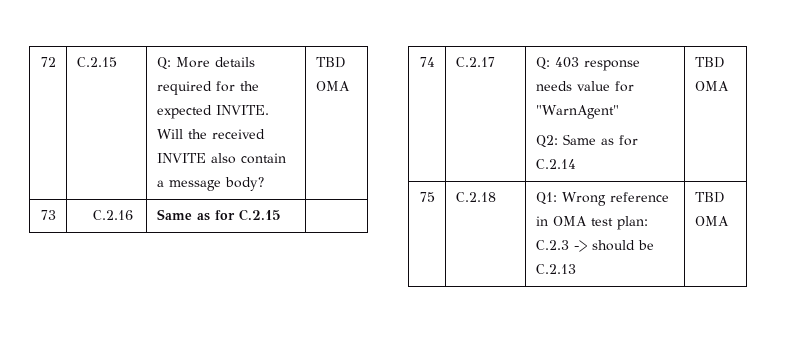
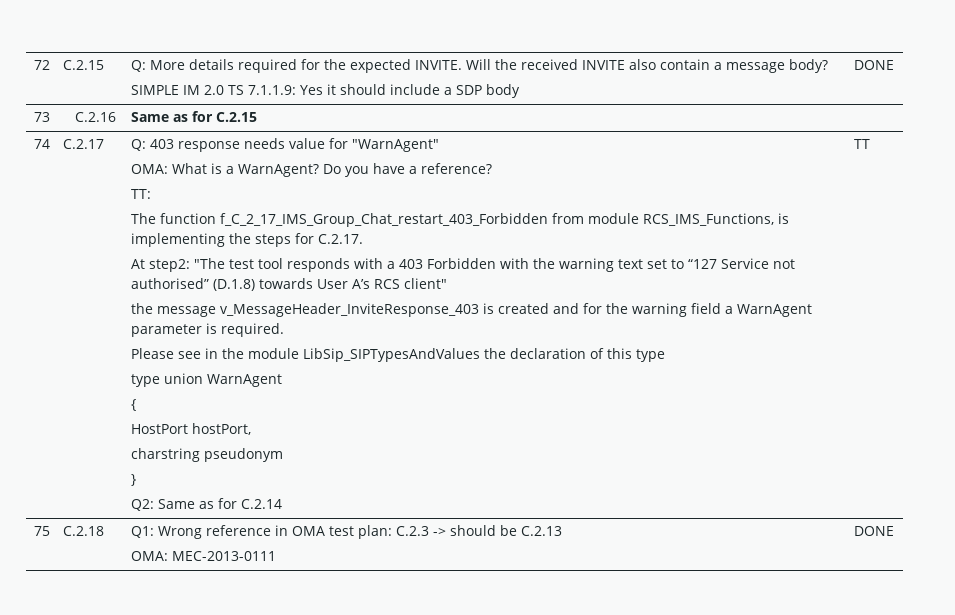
[315,57,346,68] [315,81,350,91] | TBD OMA -> [130,84,520,98] [853,60,894,70] // SIMPLE IM 2.0 TS 7.1.1.9: Yes it should include a SDP body | DONE
(619, 112) none -> [130,163,492,177] [130,189,151,199] [130,213,789,227] [130,233,363,247] [130,258,795,272] [130,278,447,291] [130,303,812,317] [130,323,284,337] [130,348,665,362] [130,373,282,387] [130,399,136,411] [130,423,251,435] [130,448,283,462] [130,474,136,486] // OMA: What is a WarnAgent? Do you have a reference? // TT: // The function f_C_2_17_IMS_Group_Chat_restart_403_Forbidden from module RCS_IMS_Functions, is implementing the steps for C.2.17. // At step2: "The test tool responds with a 403 Forbidden with the warning text set to “127 Service not authorised” (D.1.8) towards User A’s RCS client" // the message v_MessageHeader_InviteResponse_403 is created and for the warning field a WarnAgent parameter is required. // Please see in the module LibSip_SIPTypesAndValues the declaration of this type // type union WarnAgent // { // HostPort hostPort, // charstring pseudonym // }
[694,57,725,68] [694,81,729,91] TBD OMA -> [853,139,870,149] TT
[694,192,725,203] [694,216,729,226] | TBD OMA -> [130,551,276,561] [853,526,894,536] // OMA: MEC-2013-0111 | DONE

